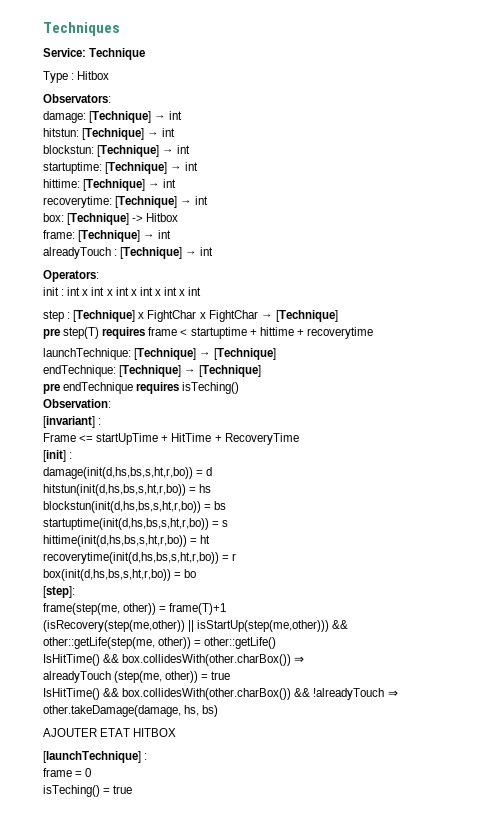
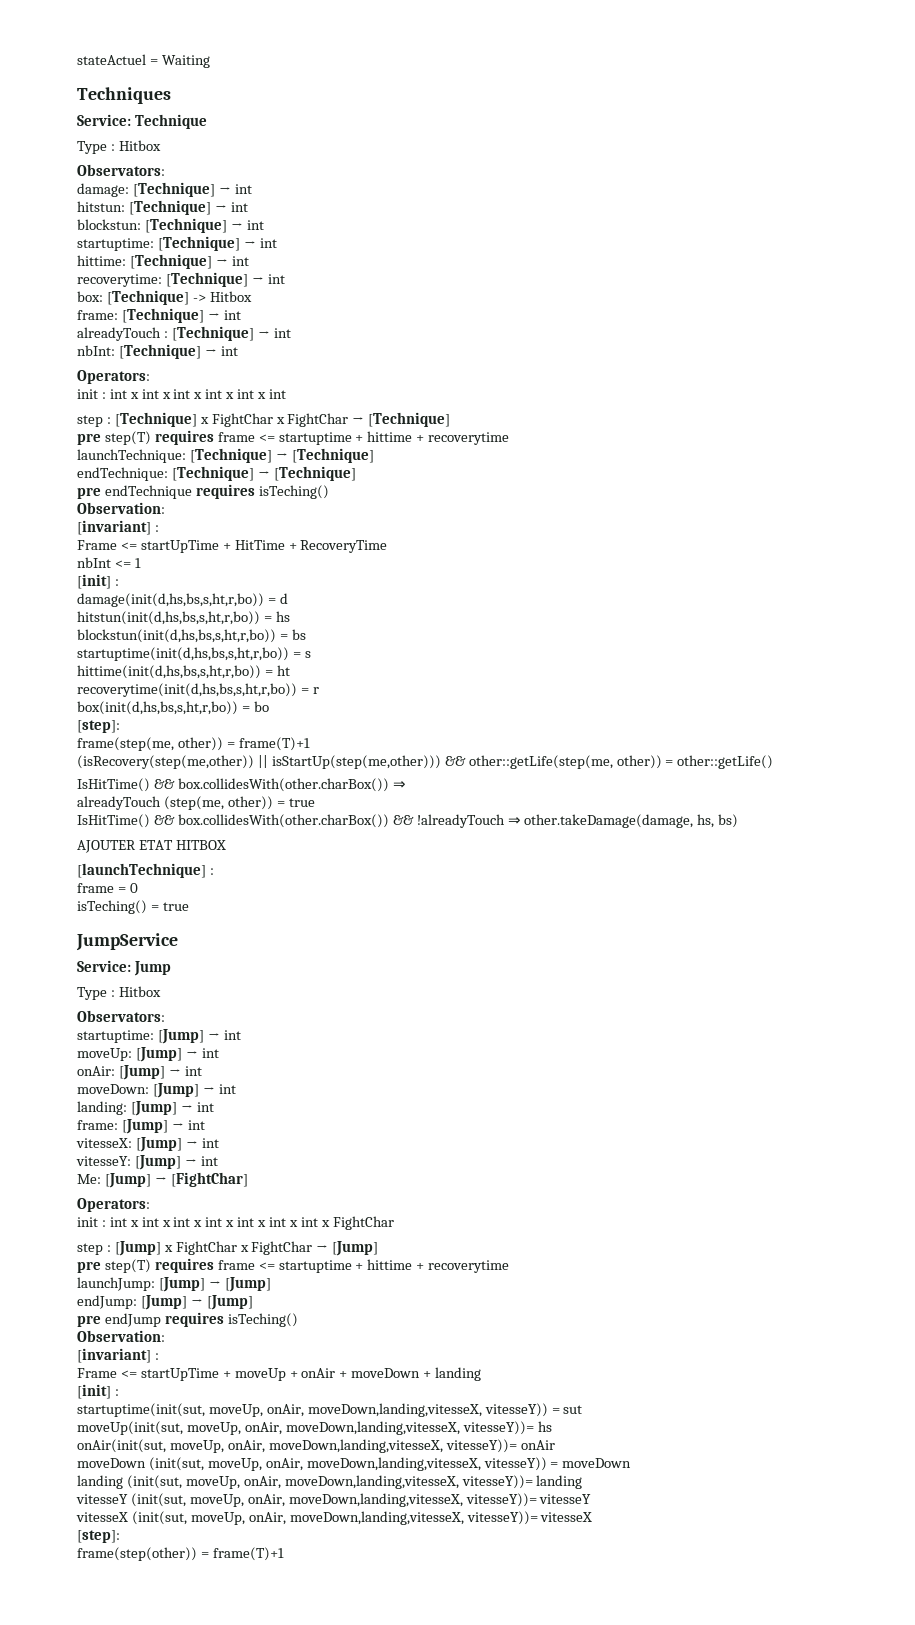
(43, 29) none -> [77,54,210,68] stateActuel = Waiting //
(214, 251) none -> [77,344,238,359] // nbInt: [Technique] → int
[180,329,188,336] < -> [258,434,275,442] <=
(299, 439) none -> [77,557,141,568] // nbInt <= 1
(133, 789) none -> [76,933,178,951] [77,960,171,976] [77,986,161,1000] [77,1010,165,1022] [77,1029,241,1044] [77,1047,219,1062] [77,1065,202,1080] [77,1083,236,1098] [77,1101,214,1116] [77,1119,205,1134] [76,1137,219,1152] [76,1155,218,1170] [77,1172,248,1188] [77,1198,150,1212] [77,1216,394,1230] [77,1241,379,1256] [77,1258,510,1273] [77,1277,271,1292] [77,1295,253,1310] [77,1312,298,1327] [77,1330,165,1342] [77,1348,159,1363] [77,1367,482,1381] [77,1384,119,1399] [77,1403,583,1417] [77,1421,552,1435] [77,1439,555,1453] [77,1457,632,1471] [77,1475,583,1489] [76,1493,592,1507] [76,1511,593,1525] [77,1530,120,1543] [77,1547,284,1561] // JumpService // Service: Jump // Type : Hitbox // Observators: // startuptime: [Jump] → int // moveUp: [Jump] → int // onAir: [Jump] → int // moveDown: [Jump] → int // landing: [Jump] → int // frame: [Jump] → int // vitesseX: [Jump] → int // vitesseY: [Jump] → int // Me: [Jump] → [FightChar] // Operators: // init : int x int x int x int x int x int x int x FightChar // step : [Jump] x FightChar x FightChar → [Jump] // pre step(T) requires frame <= startuptime + hittime + recoverytime // launchJump: [Jump] → [Jump] // endJump: [Jump] → [Jump] // pre endJump requires isTeching() // Observation: // [invariant] : // Frame <= startUpTime + moveUp + onAir + moveDown + landing // [init] : // startuptime(init(sut, moveUp, onAir, moveDown,landing,vitesseX, vitesseY)) = sut // moveUp(init(sut, moveUp, onAir, moveDown,landing,vitesseX, vitesseY))= hs // onAir(init(sut, moveUp, onAir, moveDown,landing,vitesseX, vitesseY))= onAir // moveDown (init(sut, moveUp, onAir, moveDown,landing,vitesseX, vitesseY)) = moveDown // landing (init(sut, moveUp, onAir, moveDown,landing,vitesseX, vitesseY))= landing // vitesseY (init(sut, moveUp, onAir, moveDown,landing,vitesseX, vitesseY))= vitesseY // vitesseX (init(sut, moveUp, onAir, moveDown,landing,vitesseX, vitesseY))= vitesseX // [step]: // frame(step(other)) = frame(T)+1

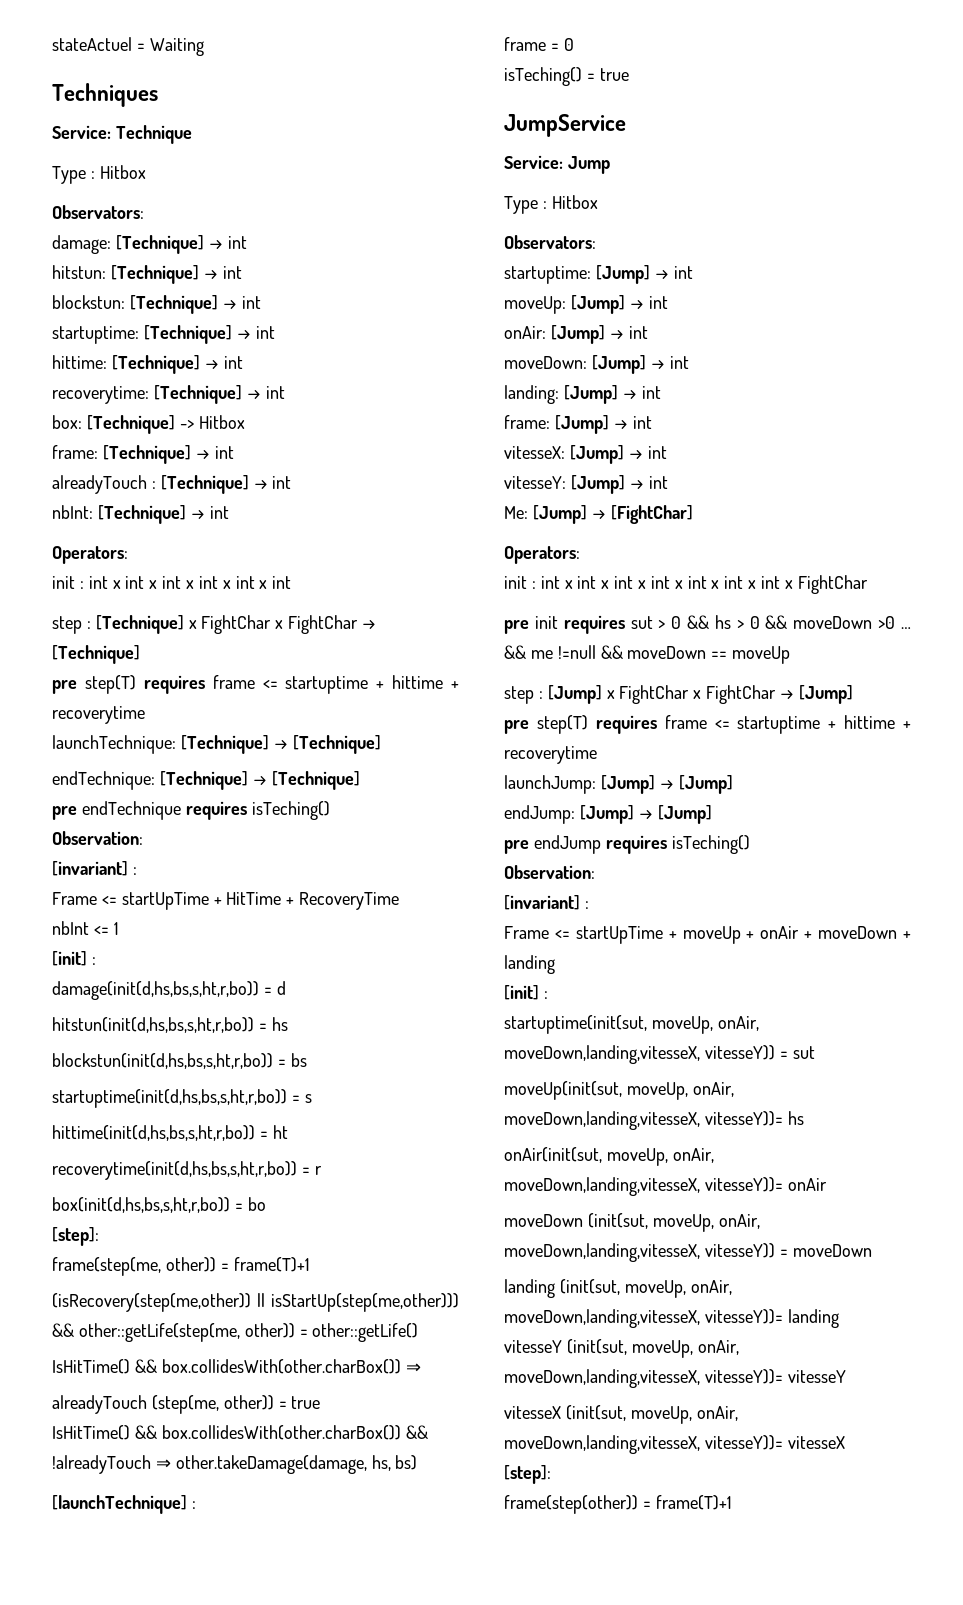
[77,840,226,853] // AJOUTER ETAT HITBOX -> (418, 1462) none
(394, 1223) none -> [504,615,911,634] [504,645,791,664] // pre init requires sut > 0 && hs > 0 && moveDown >0 … && me !=null && moveDown == moveUp

